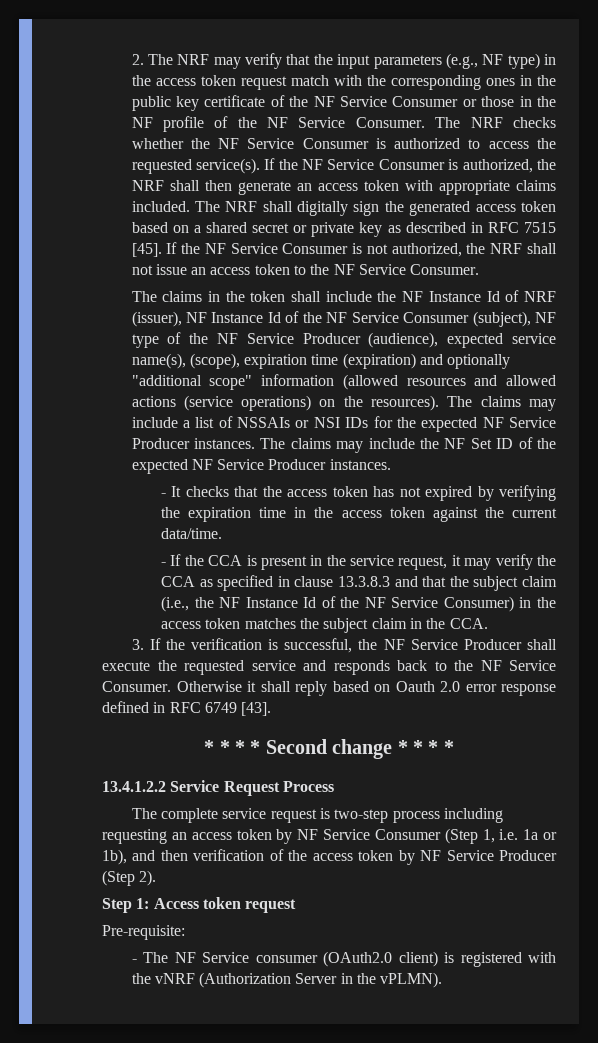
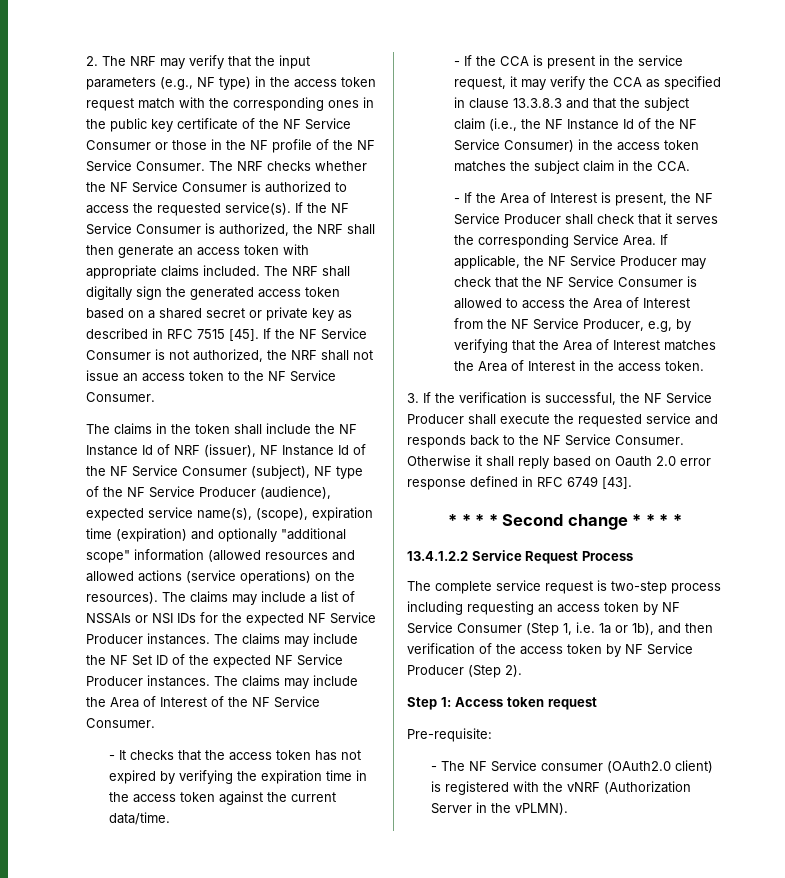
(391, 464) none -> [213,675,358,689] [85,696,320,708] [85,718,155,728] The claims may include the Area of Interest of the NF Service Consumer.
(488, 623) none -> [454,192,714,206] [454,213,719,225] [454,234,669,248] [454,255,707,269] [454,276,698,288] [454,297,691,309] [454,318,692,332] [454,339,717,353] [454,360,705,372] // - If the Area of Interest is present, the NF Service Producer shall check that it serves the corresponding Service Area. If applicable, the NF Service Producer may check that the NF Service Consumer is allowed to access the Area of Interest from the NF Service Producer, e.g, by verifying that the Area of Interest matches the Area of Interest in the access token.

